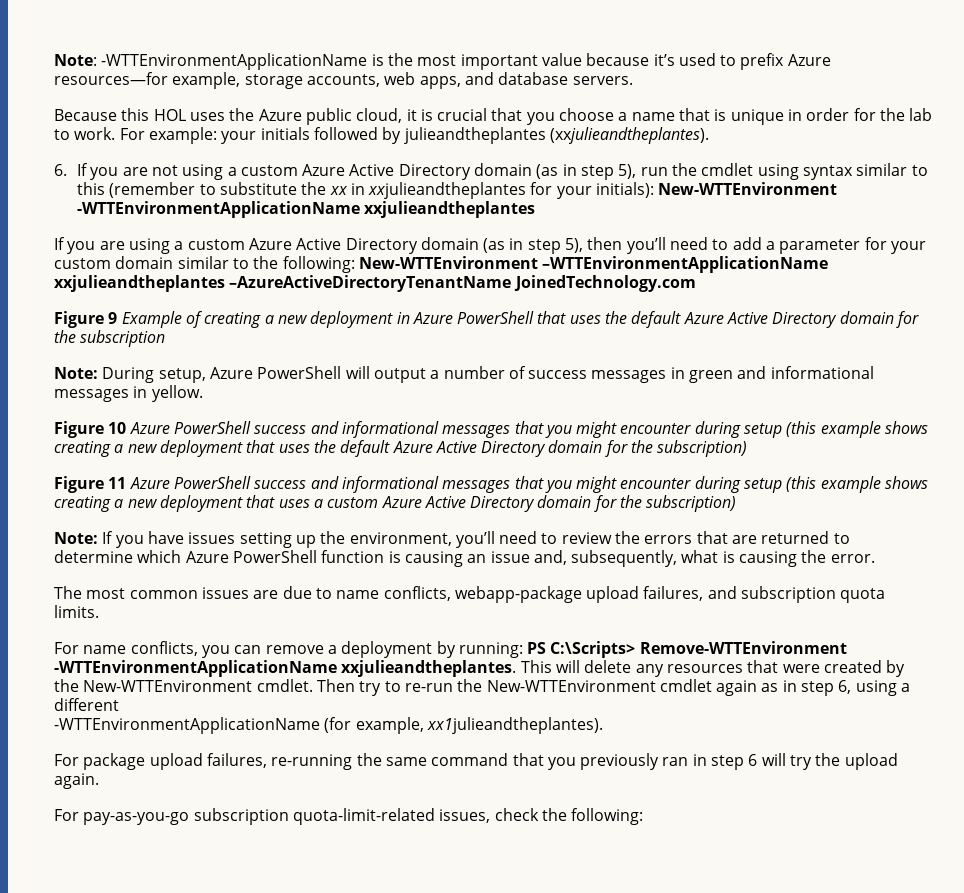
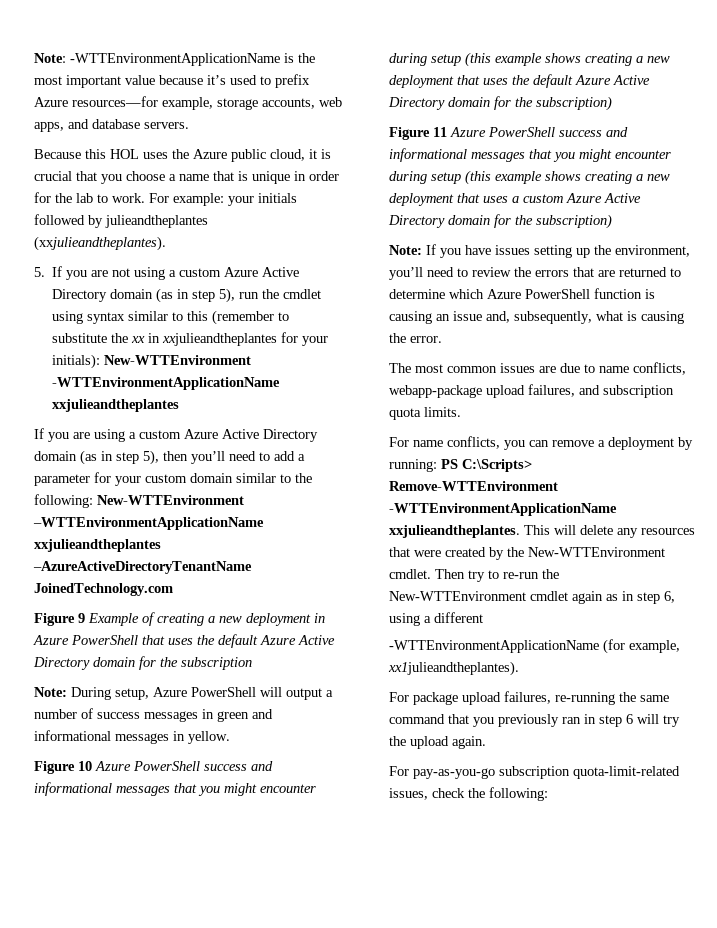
[53,164,67,176] 6. -> [34,267,46,277] 5.

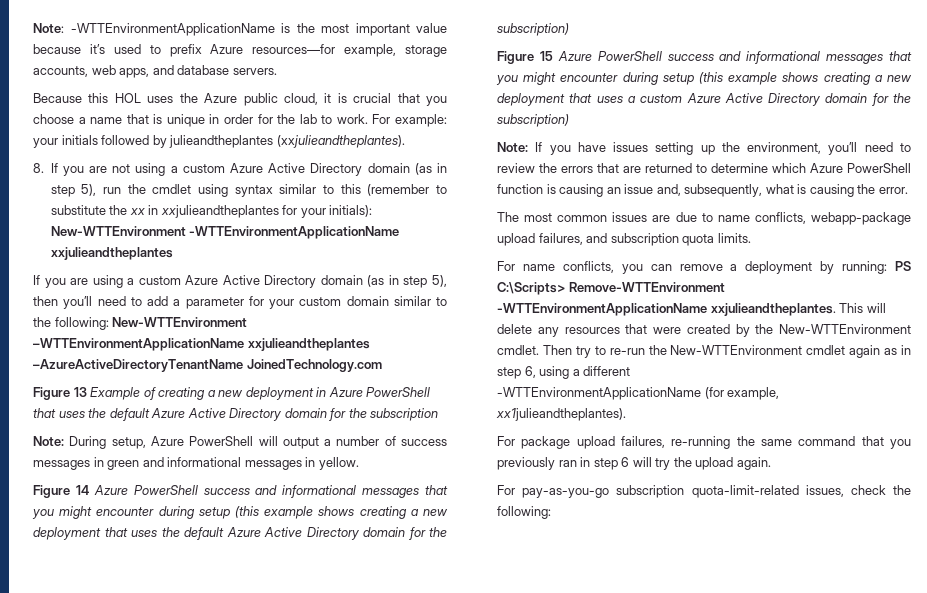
[34,267,46,277] 5. -> [33,163,45,173] 8.
[78,613,86,623] 9 -> [73,387,87,397] 13
[78,761,93,771] 10 -> [75,485,89,495] 14
[433,127,448,137] 11 -> [539,51,553,61] 15

